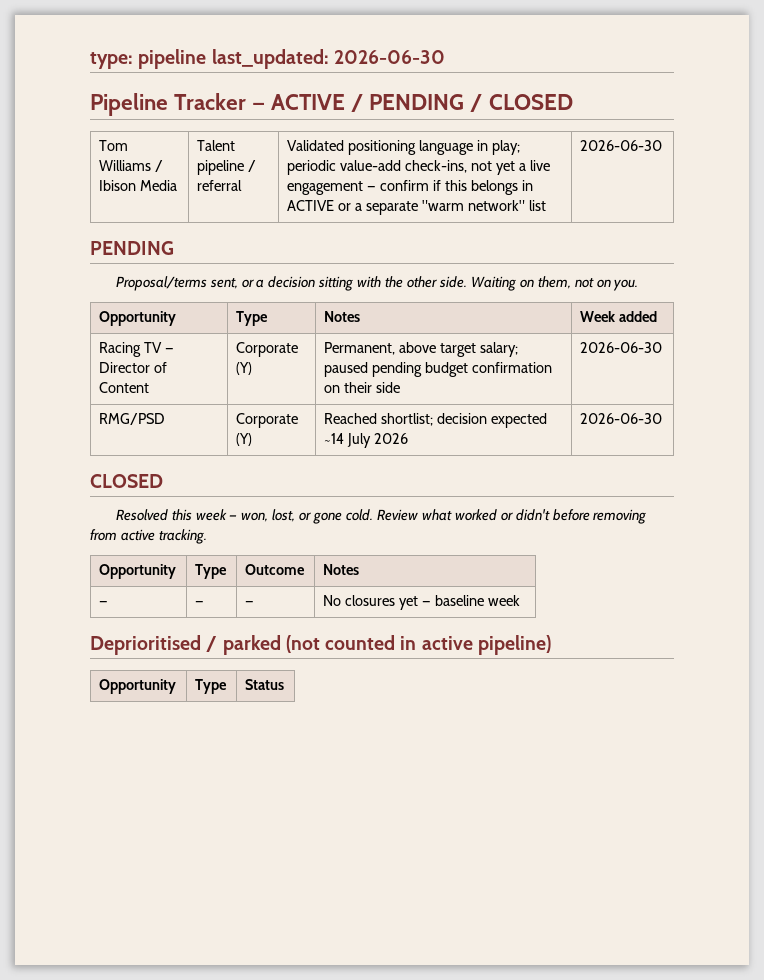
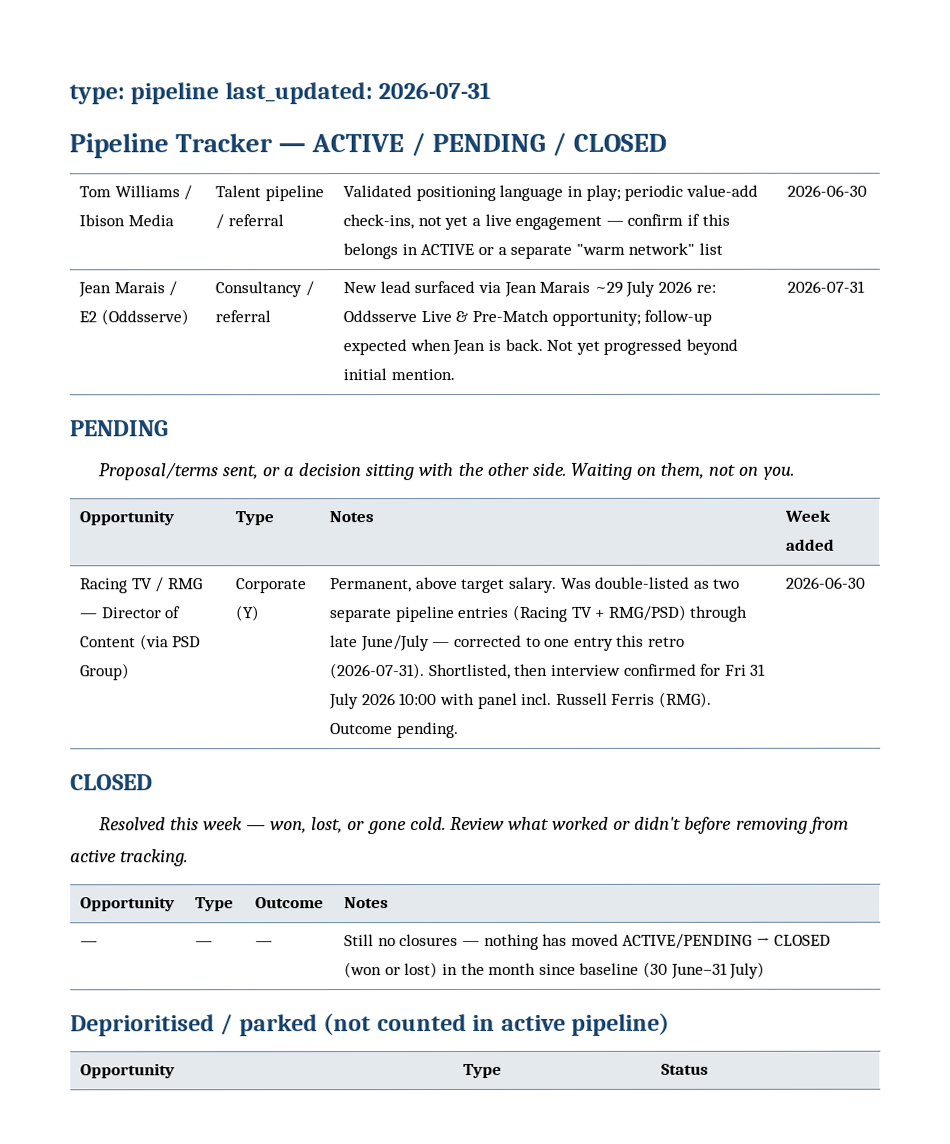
[333,50,445,64] 2026-06-30 -> [378,81,492,100] 2026-07-31
(663, 145) none -> [78,281,178,298] [79,309,189,326] [215,281,314,298] [215,310,272,323] [343,280,716,297] [343,309,713,326] [343,338,738,356] [343,368,455,381] [787,280,866,293] // Jean Marais / E2 (Oddsserve) | Consultancy / referral | New lead surfaced via Jean Marais ~29 July 2026 re: Oddsserve Live & Pre-Match opportunity; follow-up expected when Jean is back. Not yet progressed beyond initial mention. | 2026-07-31
(162, 347) none -> [155,577,204,593] / RMG
(150, 387) none -> [139,634,202,651] [80,663,131,681] (via PSD Group)
[479,342,518,357] [324,362,552,377] [324,382,400,393] [580,342,663,353] [99,413,166,425] [236,413,299,428] [236,433,253,446] [324,413,547,428] [324,433,408,448] salary; paused pending budget confirmation on their side | 2026-06-30 // RMG/PSD | Corporate (Y) | Reached shortlist; decision expected ~14 July 2026 -> [509,576,741,593] [330,604,749,623] [330,634,685,652] [330,663,767,680] [329,691,712,710] [330,722,459,739] salary. Was double-listed as two separate pipeline entries (Racing TV + RMG/PSD) through late June/July — corrected to one entry this retro (2026-07-31). Shortlisted, then interview confirmed for Fri 31 July 2026 10:00 with panel incl. Russell Ferris (RMG). Outcome pending.
[323,595,520,610] No closures yet — baseline week -> [344,933,831,950] [344,961,766,979] Still no closures — nothing has moved ACTIVE/PENDING → CLOSED (won or lost) in the month since baseline (30 June–31 July)

